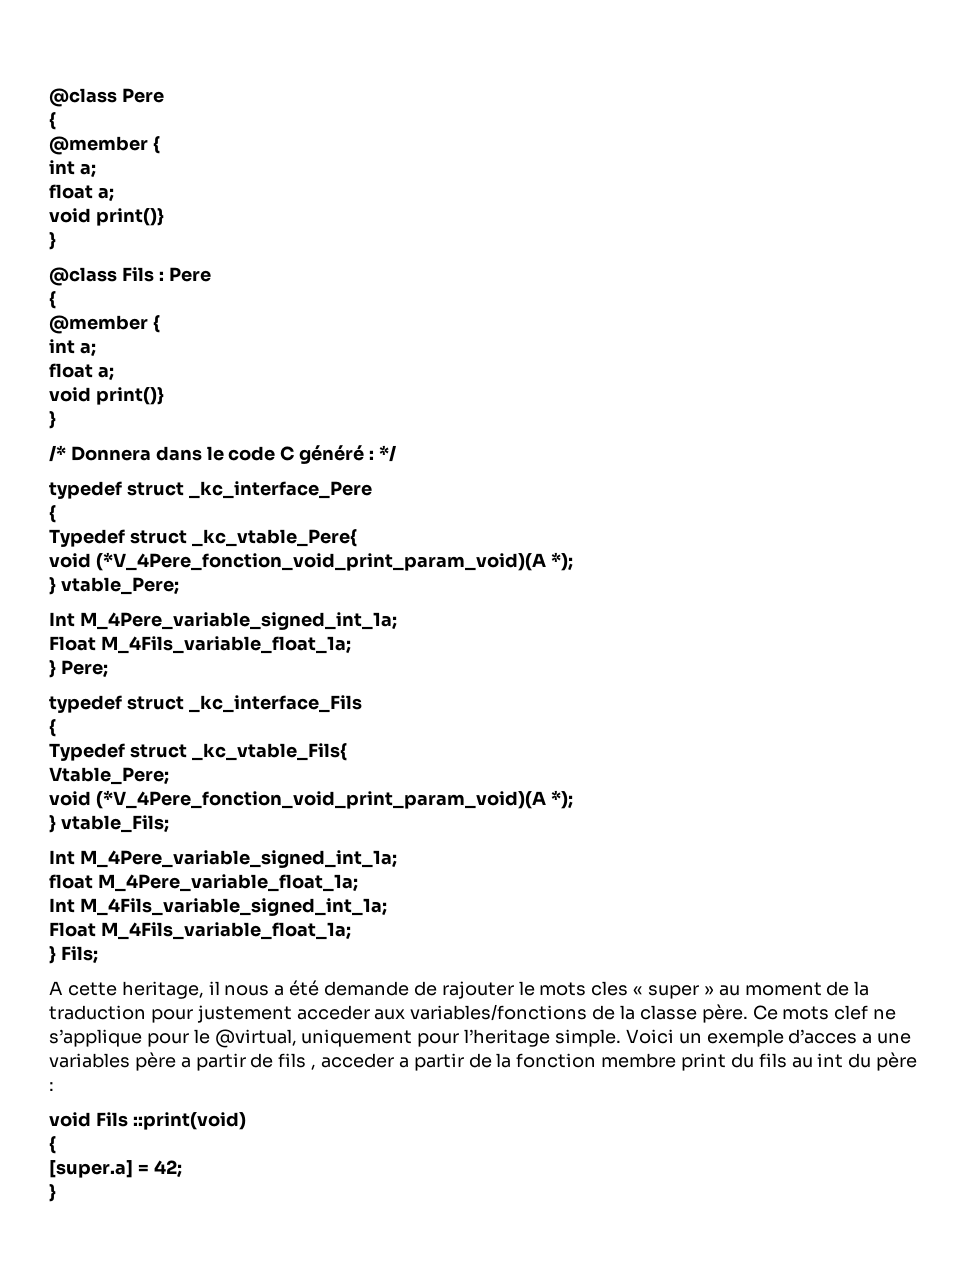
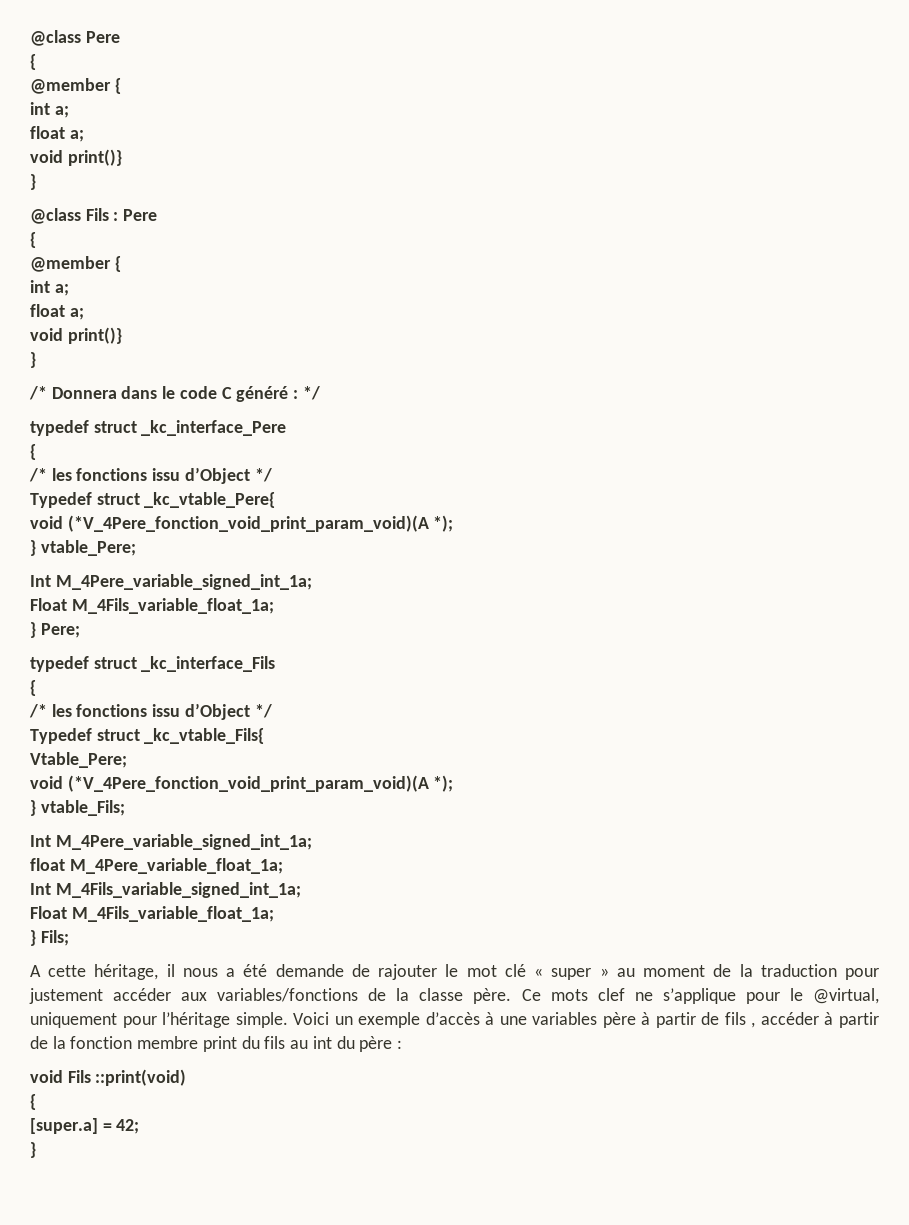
(56, 514) none -> [29,467,272,484] // /* les fonctions issu d’Object */
(56, 728) none -> [29,703,272,720] // /* les fonctions issu d’Object */
[121,981,204,999] heritage, -> [94,964,159,980] héritage,
[539,981,629,996] mots cles -> [466,964,526,977] mot clé
[296,1005,370,1020] acceder -> [113,988,172,1001] accéder
[464,1029,551,1047] l’heritage -> [162,1012,231,1028] l’héritage
[788,1029,873,1044] d’acces a -> [425,1012,495,1025] d’accès à
[180,1057,191,1068] a -> [641,1012,651,1025] à
[321,1053,409,1068] acceder a -> [760,1012,834,1025] accéder à

